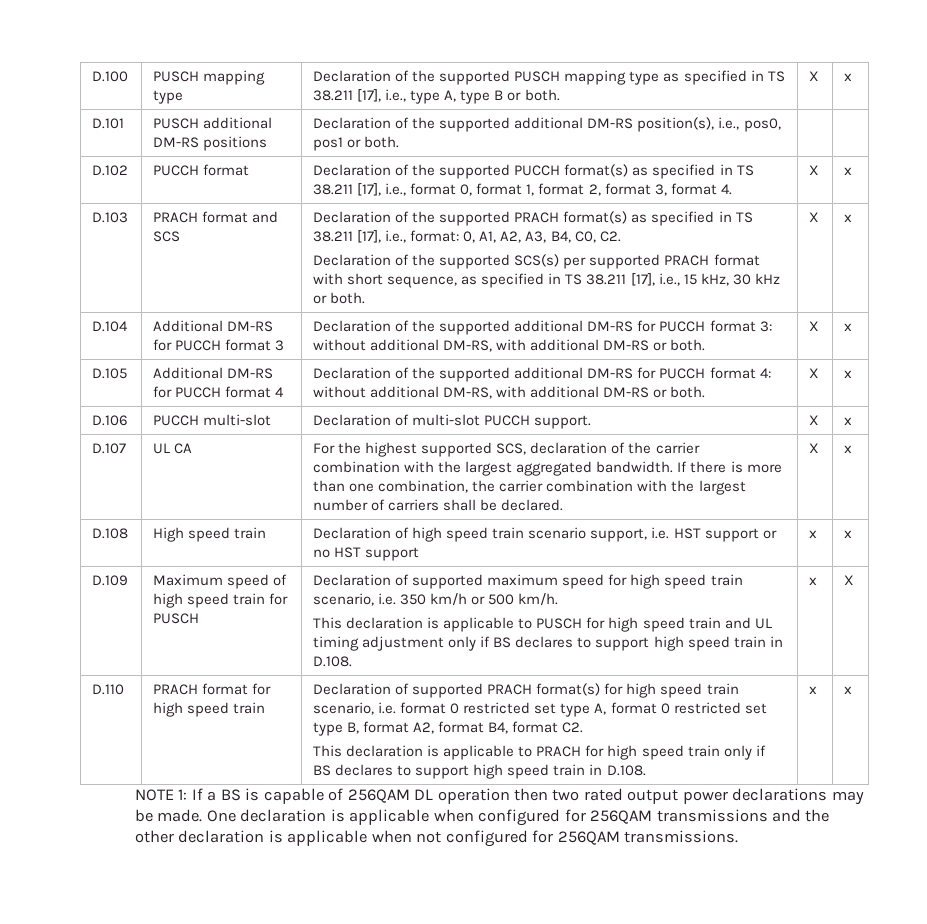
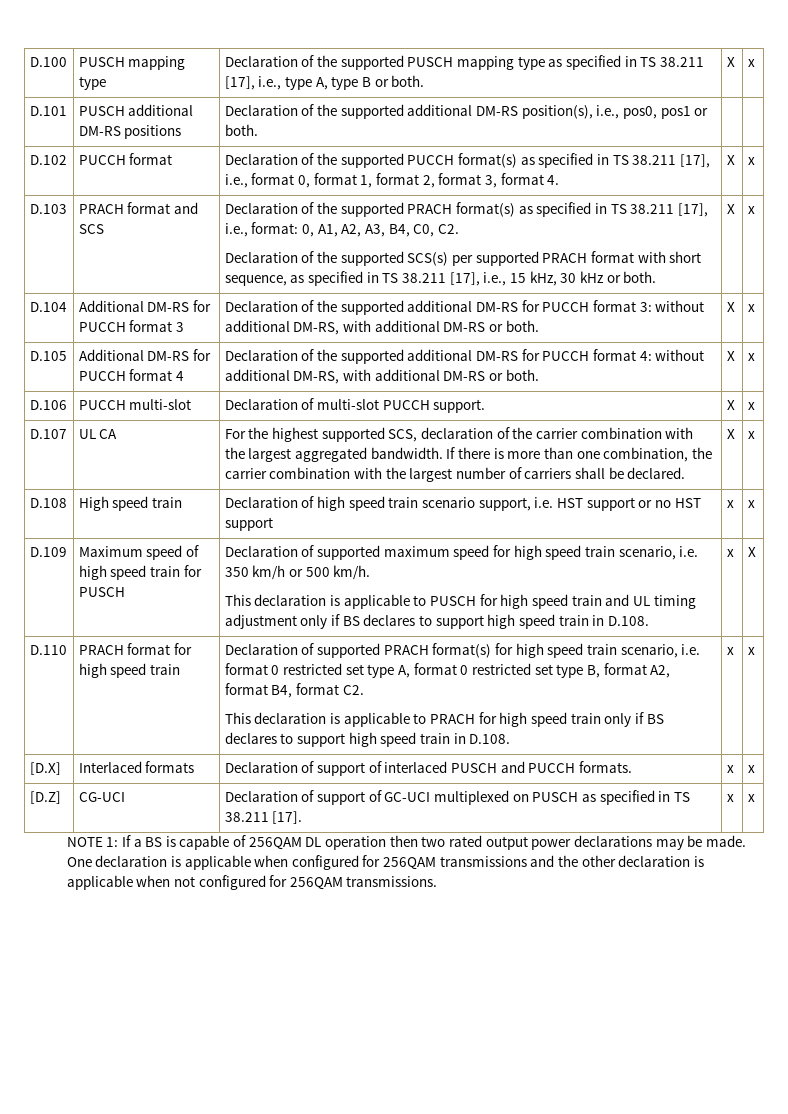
(853, 690) none -> [29,762,61,775] [78,761,195,773] [224,761,632,776] [726,765,734,773] [747,765,755,773] [29,791,61,804] [78,792,125,802] [224,790,690,805] [224,811,303,824] [726,794,734,802] [747,794,755,802] // [D.X] | Interlaced formats | Declaration of support of interlaced PUSCH and PUCCH formats. | x | x // [D.Z] | CG-UCI | Declaration of support of GC-UCI multiplexed on PUSCH as specified in TS 38.211 [17]. | x | x

